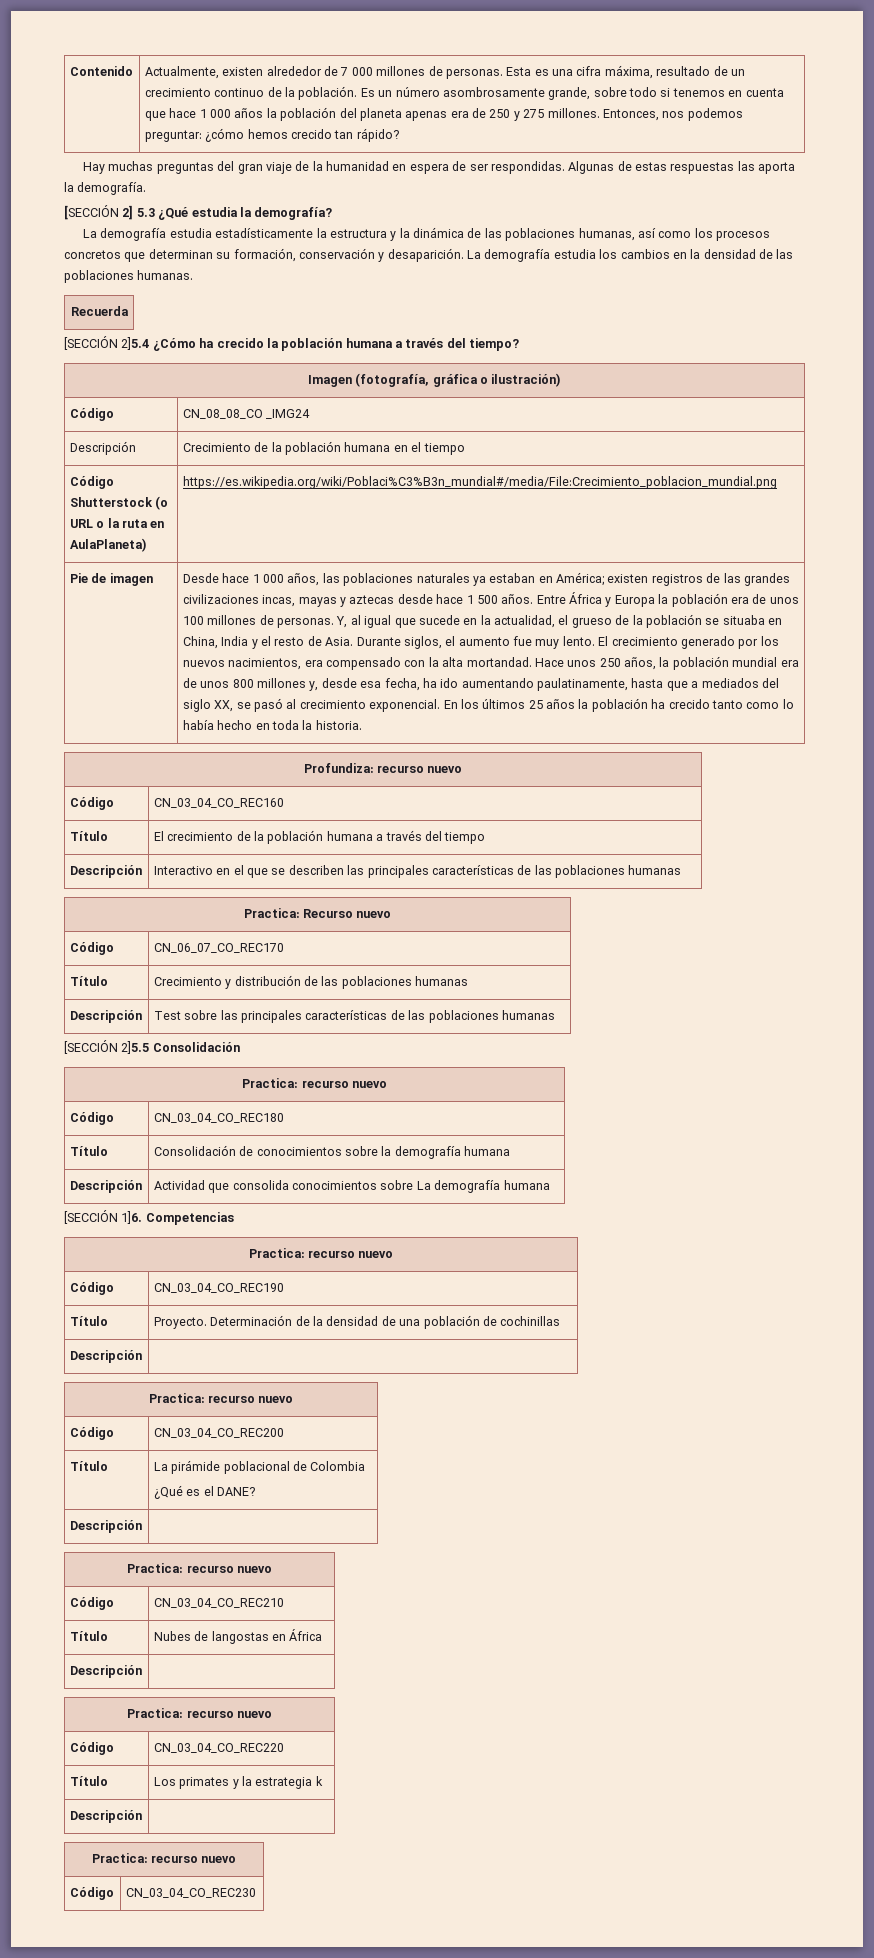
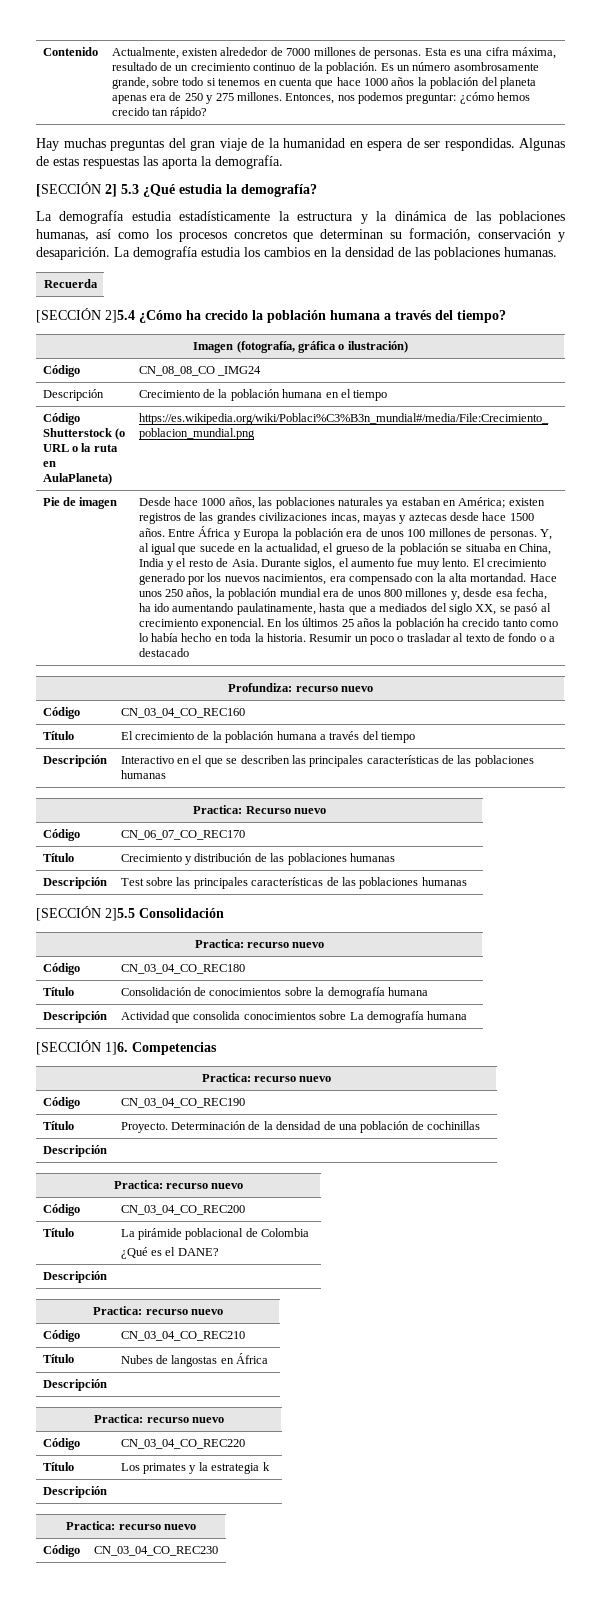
[340,67,373,76] 7 000 -> [286,48,311,56] 7000
[199,109,232,118] 1 000 -> [363,78,388,86] 1000
[252,574,285,583] 1 000 -> [201,498,226,506] 1000
[466,595,498,604] 1 500 -> [509,513,534,521] 1500
(362, 725) none -> [309,633,555,645] [138,648,189,657] Resumir un poco o trasladar al texto de fondo o a destacado

